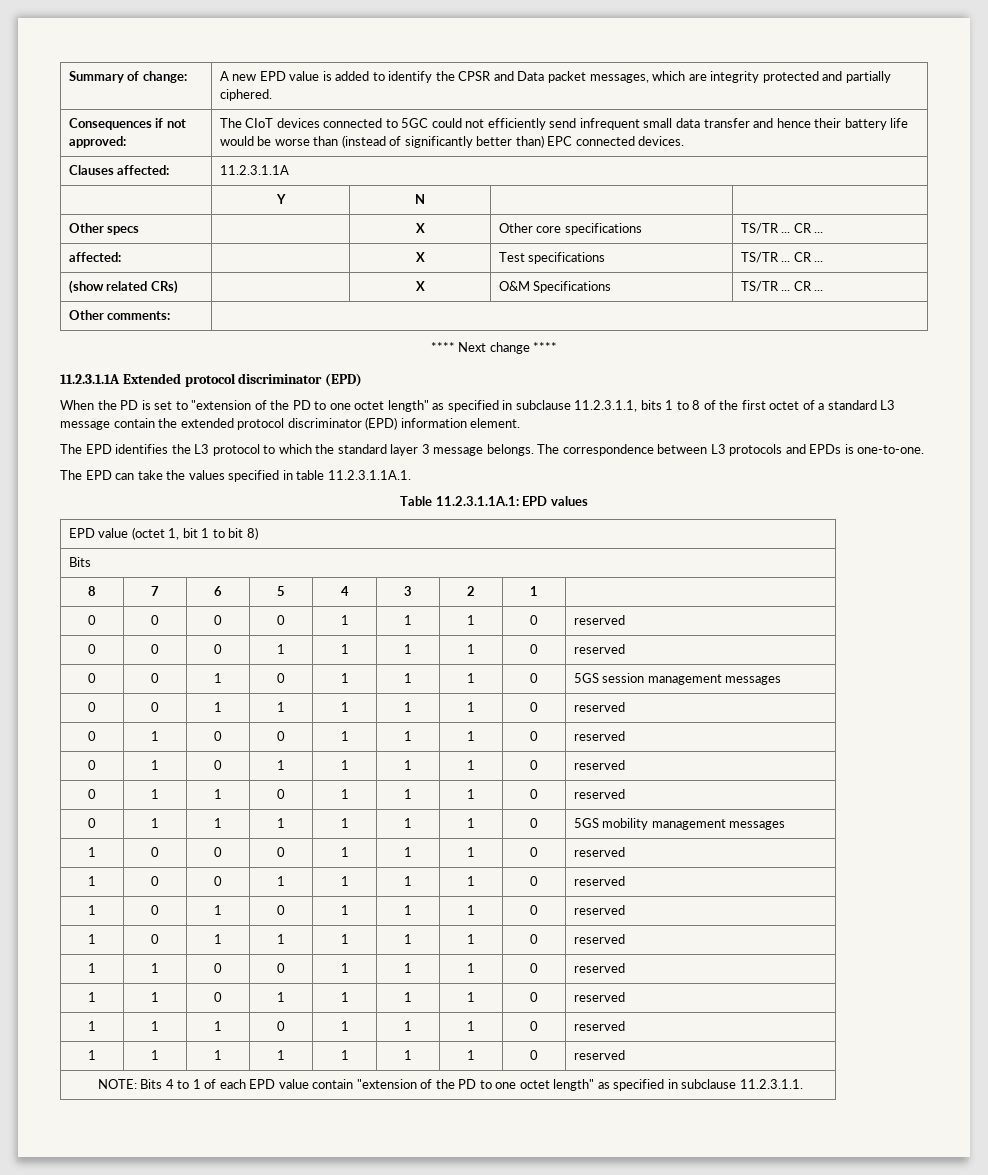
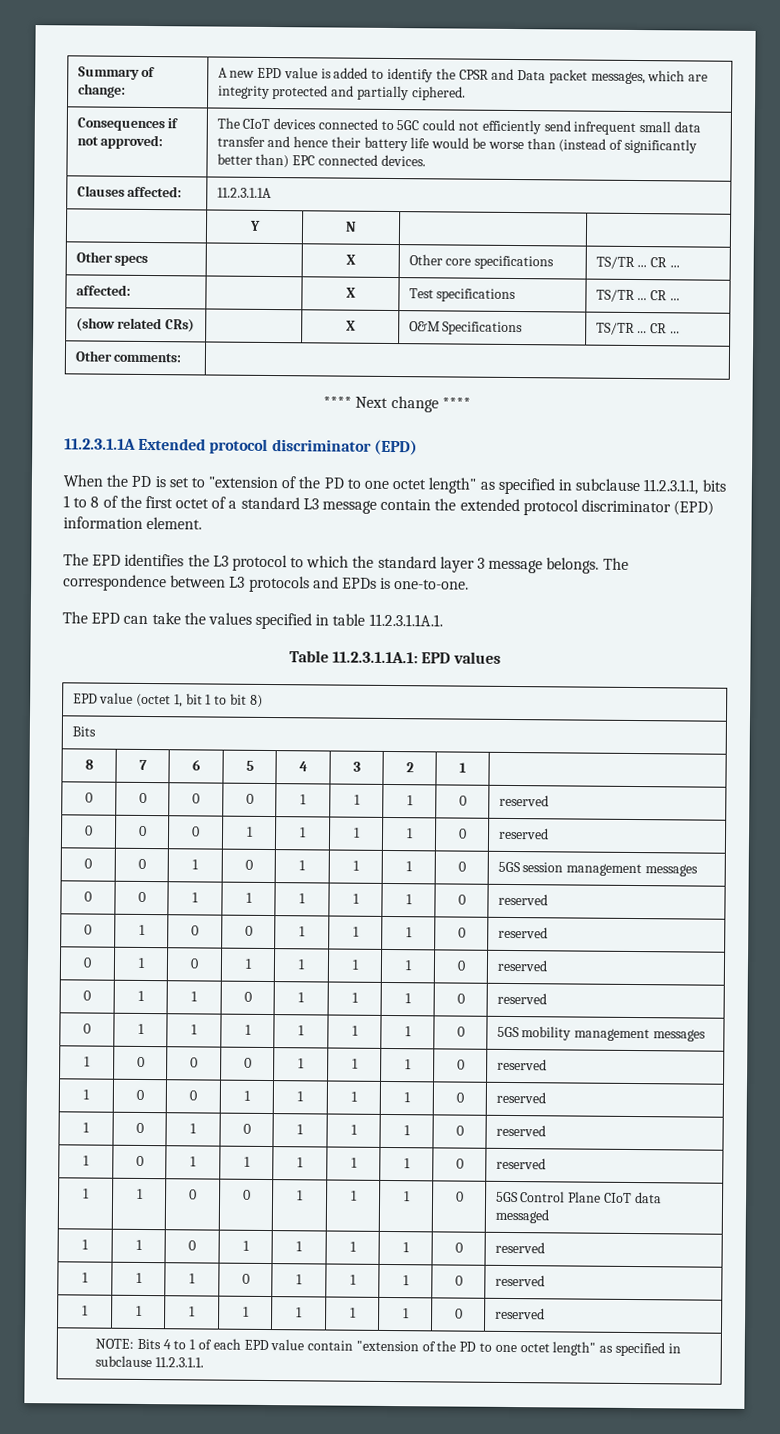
[573,963,625,973] reserved -> [495,1191,662,1204] [494,1208,549,1224] 5GS Control Plane CIoT data messaged

